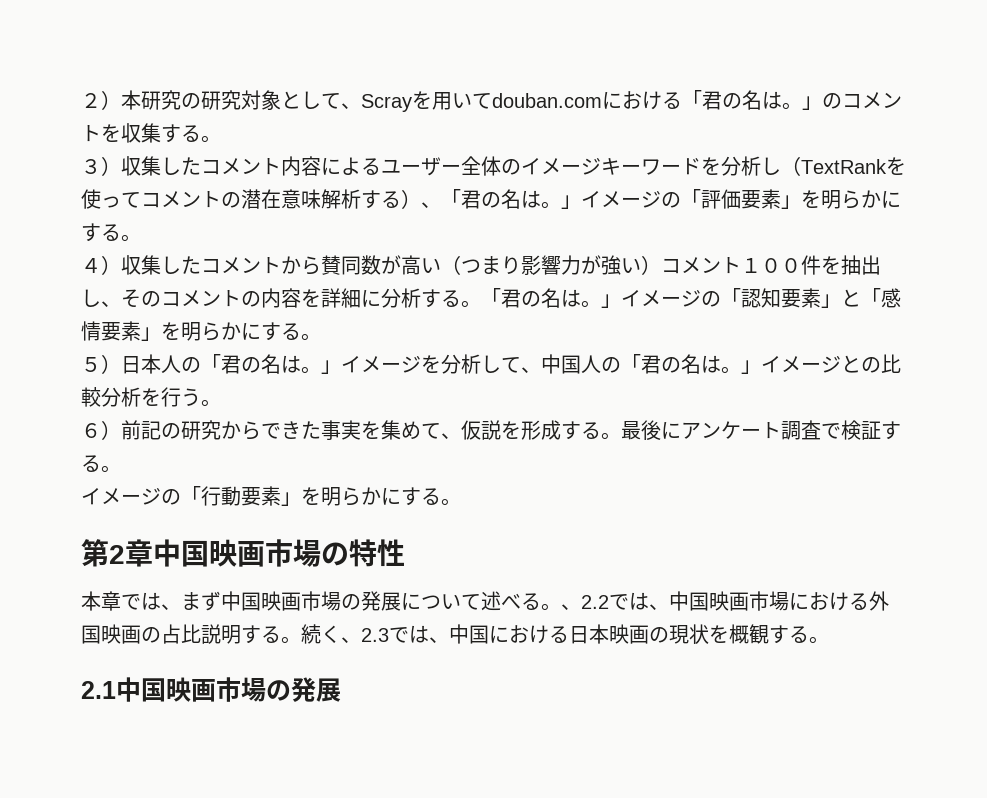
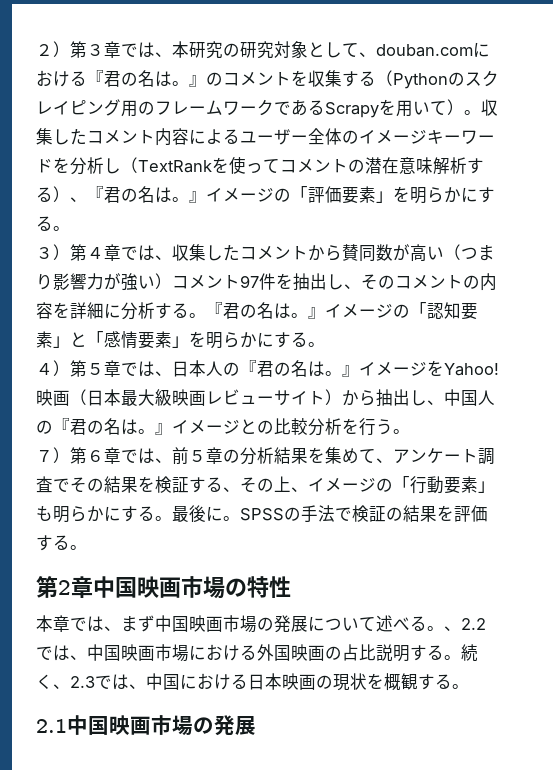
(121, 100) none -> [70,41,172,58] 第３章では、
[361,91,492,112] Scrayを用いて -> (376, 54) none
[682,90,822,110] 「君の名は。」 -> [87,70,206,87] 『君の名は。』
[201,135,221,143] [81,156,121,176] 。 // ３） -> [376,70,499,89] [36,99,481,118] （Pythonのスクレイピング用のフレームワークであるScrapyを用いて）。
[441,189,581,209] 「君の名は。」 -> [87,186,206,203] 『君の名は。』
[81,255,121,275] ４） -> [36,244,172,261] ３）第４章では、
[741,258,801,273] １００ -> [240,275,259,288] 97
[481,288,621,308] 「君の名は。」 -> [206,302,325,319] 『君の名は。』
[81,354,121,374] ５） -> [36,360,172,377] ４）第５章では、
[201,354,341,374] 「君の名は。」 -> [240,360,359,377] 『君の名は。』
[441,354,521,374] 分析して -> [444,363,499,376] [36,389,427,406] Yahoo!映画（日本最大級映画レビューサイト）から抽出し
[621,354,761,374] 「君の名は。」 -> [53,418,172,435] 『君の名は。』
[81,420,901,440] [81,455,121,473] ６）前記の研究からできた事実を集めて、仮説を形成する。最後にアンケート調査で検証する。 // -> [36,447,495,465] [36,476,308,493] ７）第６章では、前５章の分析結果を集めて、アンケート調査でその結果を検証する、その上、
[301,487,461,506] を明らかにする。 -> [36,505,488,523] [36,535,87,551] も明らかにする。最後に。SPSSの手法で検証の結果を評価する。

